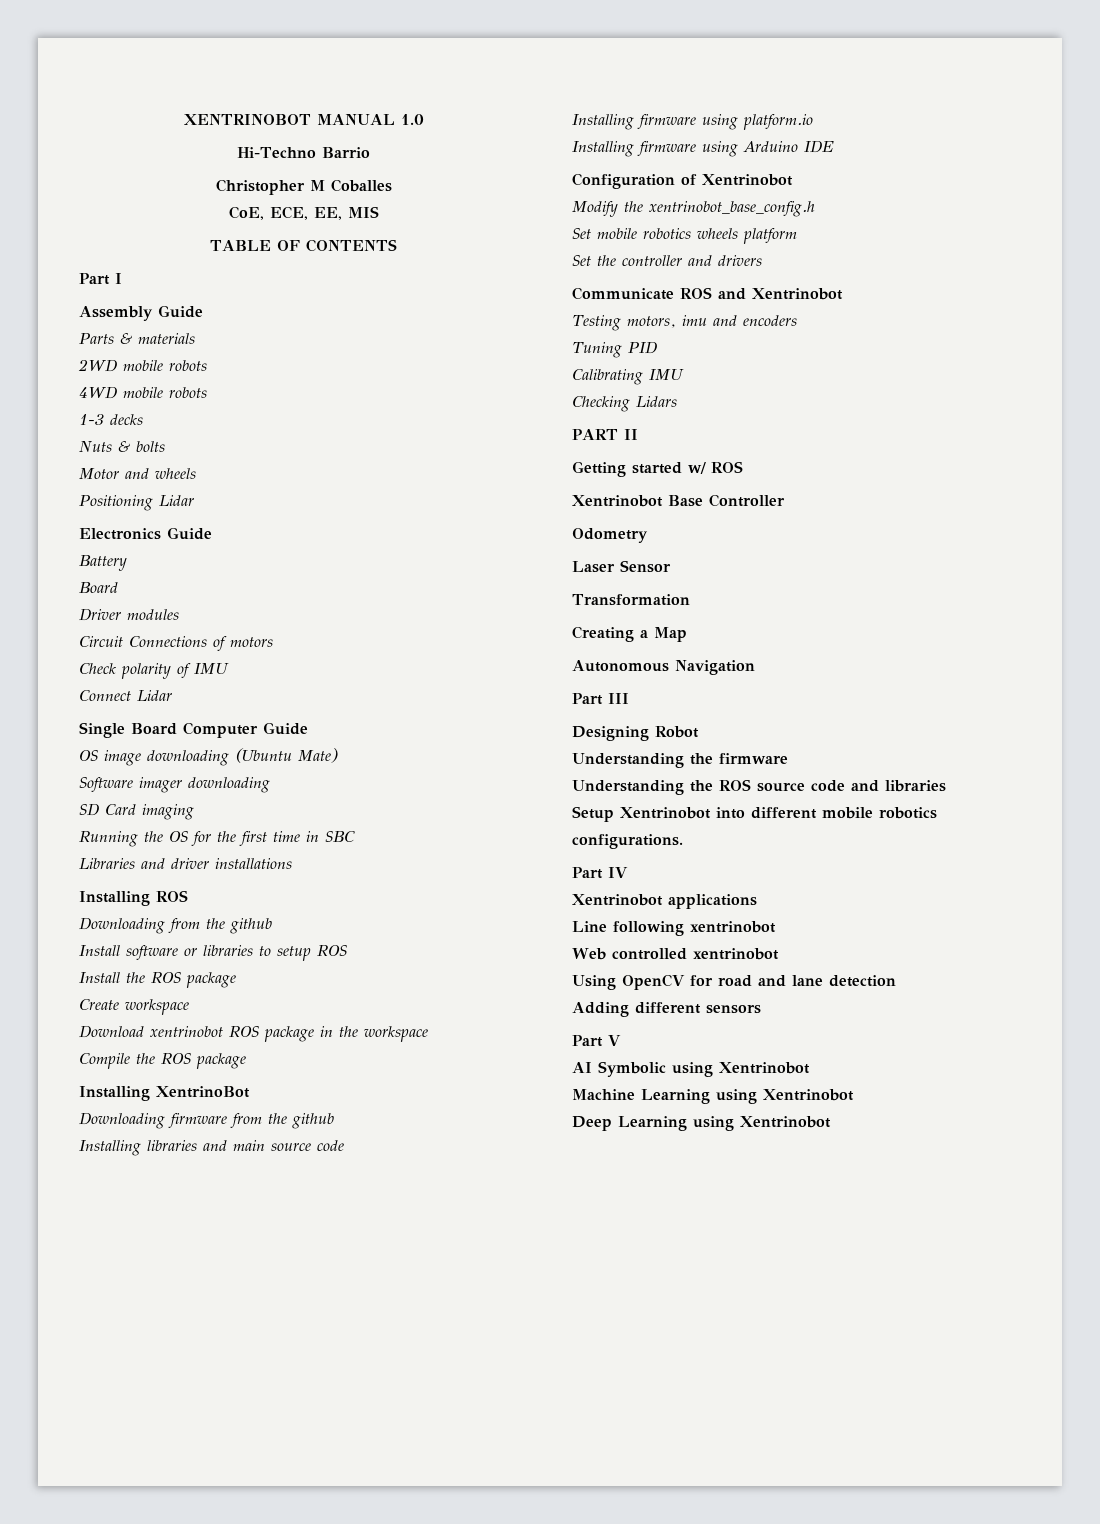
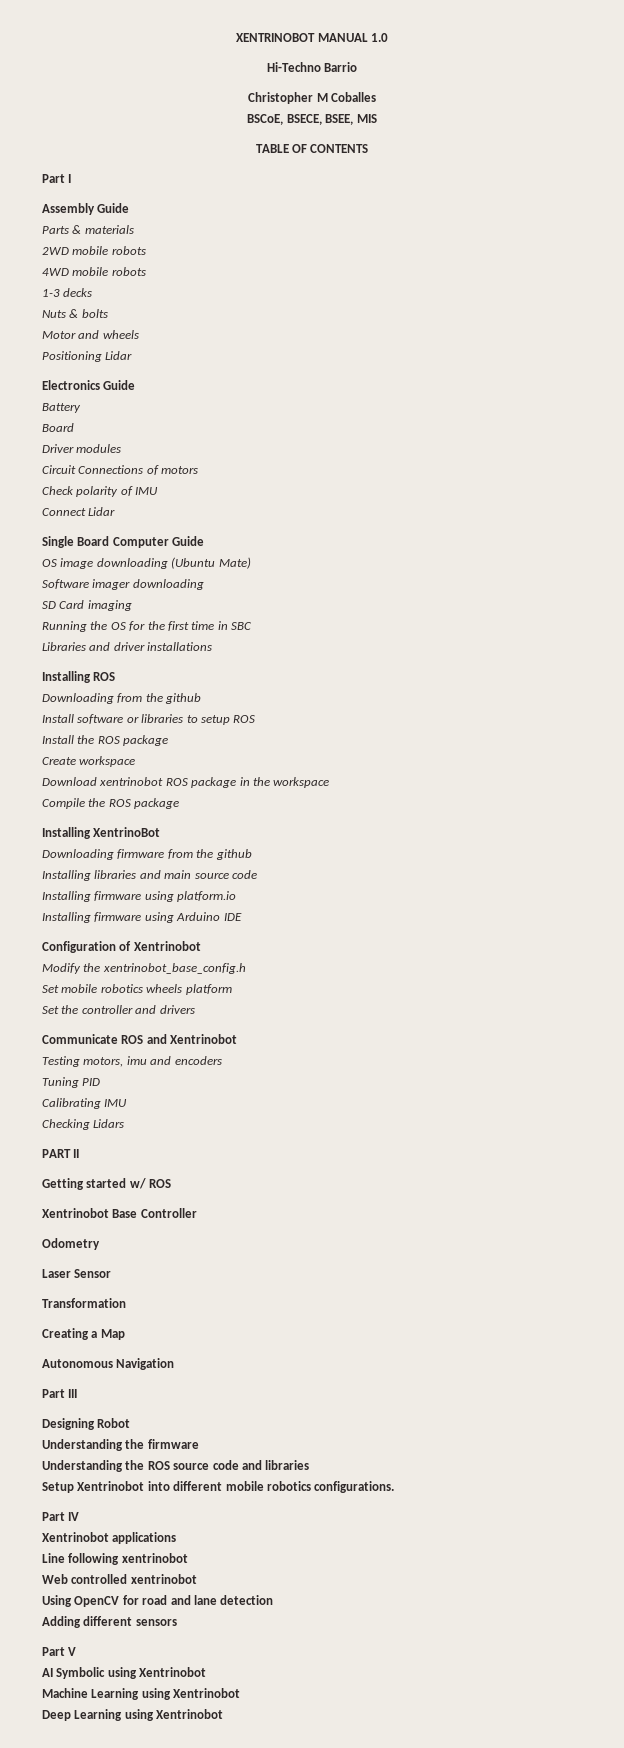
[228,206,342,220] CoE, ECE, EE, -> [247,114,354,125] BSCoE, BSECE, BSEE,

